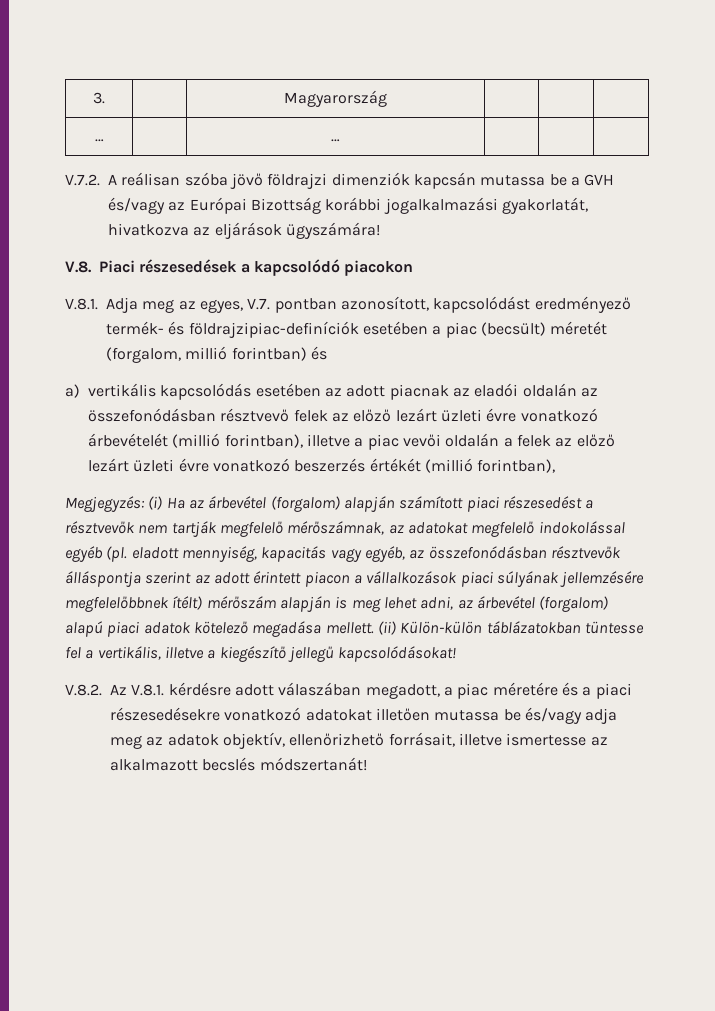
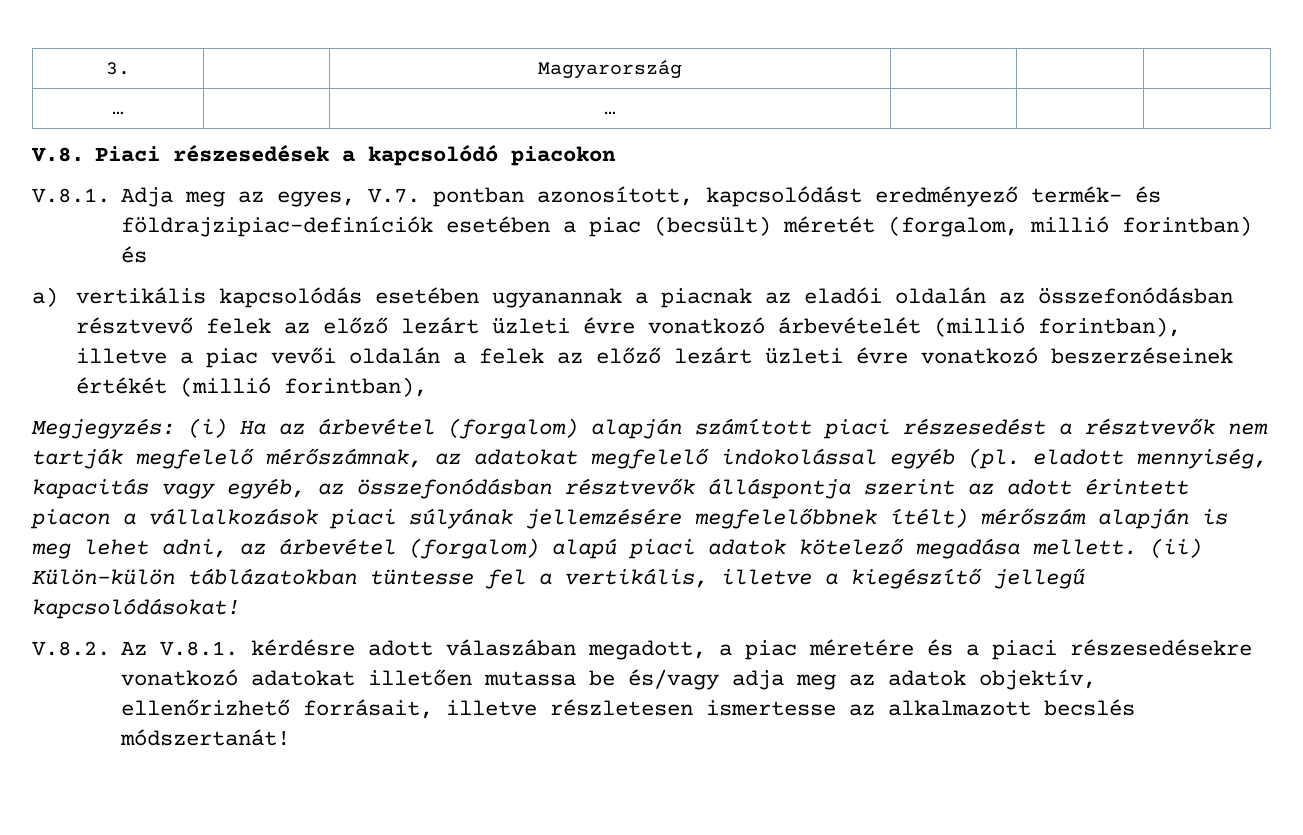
[65,172,615,189] [108,197,588,214] [108,222,380,239] // V.7.2. A reálisan szóba jövő földrajzi dimenziók kapcsán mutassa be a GVH és/vagy az Európai Bizottság korábbi jogalkalmazási gyakorlatát, hivatkozva az eljárások ügyszámára! -> (616, 113) none
[324,385,386,397] az adott -> [491,288,648,308] ugyanannak a
[294,458,366,472] beszerzés -> [1050,347,1233,364] beszerzéseinek
(502, 739) none -> [550,699,694,716] részletesen

